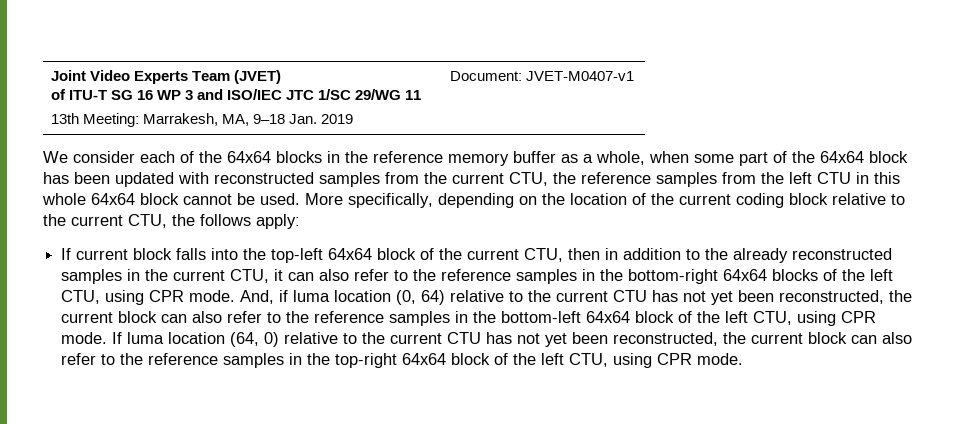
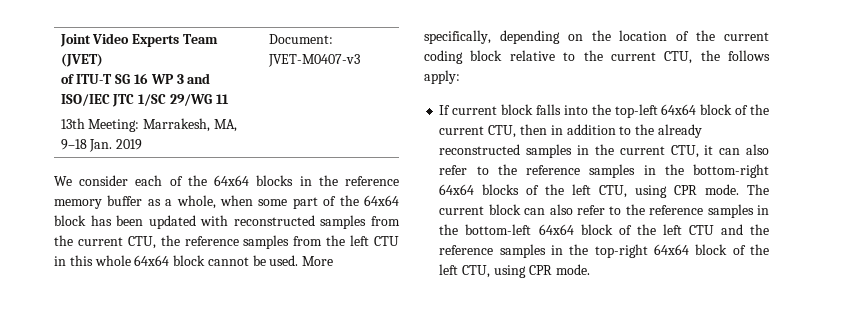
[525,71,634,81] JVET-M0407-v1 -> [267,54,360,67] JVET-M0407-v3
[240,290,913,305] And, if luma location (0, 64) relative to the current CTU has not yet been reconstructed, the -> [747,184,769,195] The
[753,311,877,326] [61,332,913,347] [61,353,116,365] CTU, using CPR mode. If luma location (64, 0) relative to the current CTU has not yet been reconstructed, the current block can also refer to -> [688,224,743,235] CTU and

